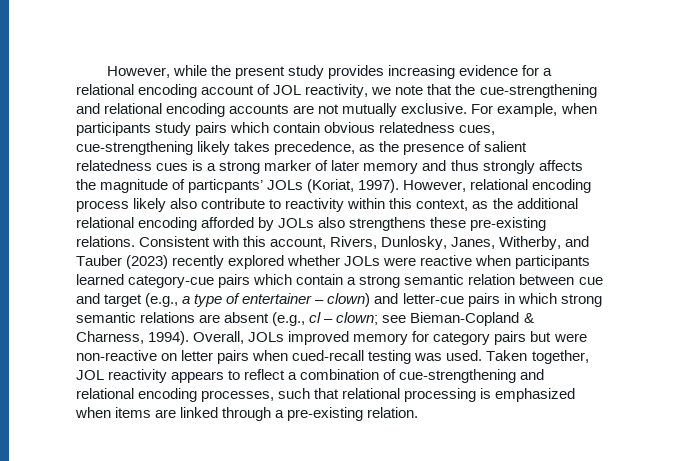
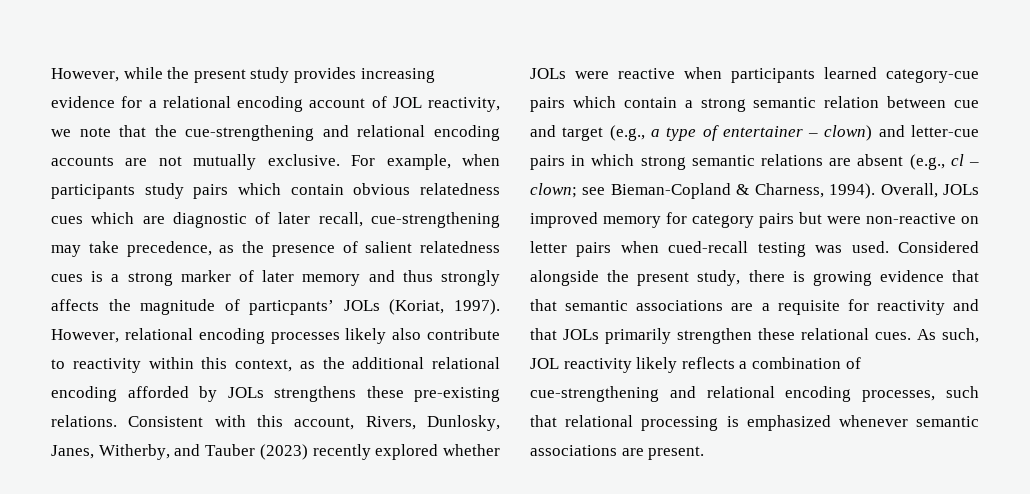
[459,125,496,135] [76,141,271,155] cues, cue-strengthening likely takes -> [51,212,500,228] [51,241,119,257] cues which are diagnostic of later recall, cue-strengthening may take
[76,200,129,212] process -> [270,332,340,344] processes
[318,217,346,228] also -> (264, 392) none
[486,350,589,364] [76,369,286,383] Taken together, JOL reactivity appears to reflect -> [898,241,979,253] [530,270,979,286] [530,299,979,315] [530,328,979,344] [530,357,735,373] Considered alongside the present study, there is growing evidence that that semantic associations are a requisite for reactivity and that JOLs primarily strengthen these relational cues. As such, JOL reactivity likely reflects
[75,407,419,421] when items are linked through a pre-existing relation. -> [838,415,979,427] [530,445,705,460] whenever semantic associations are present.

